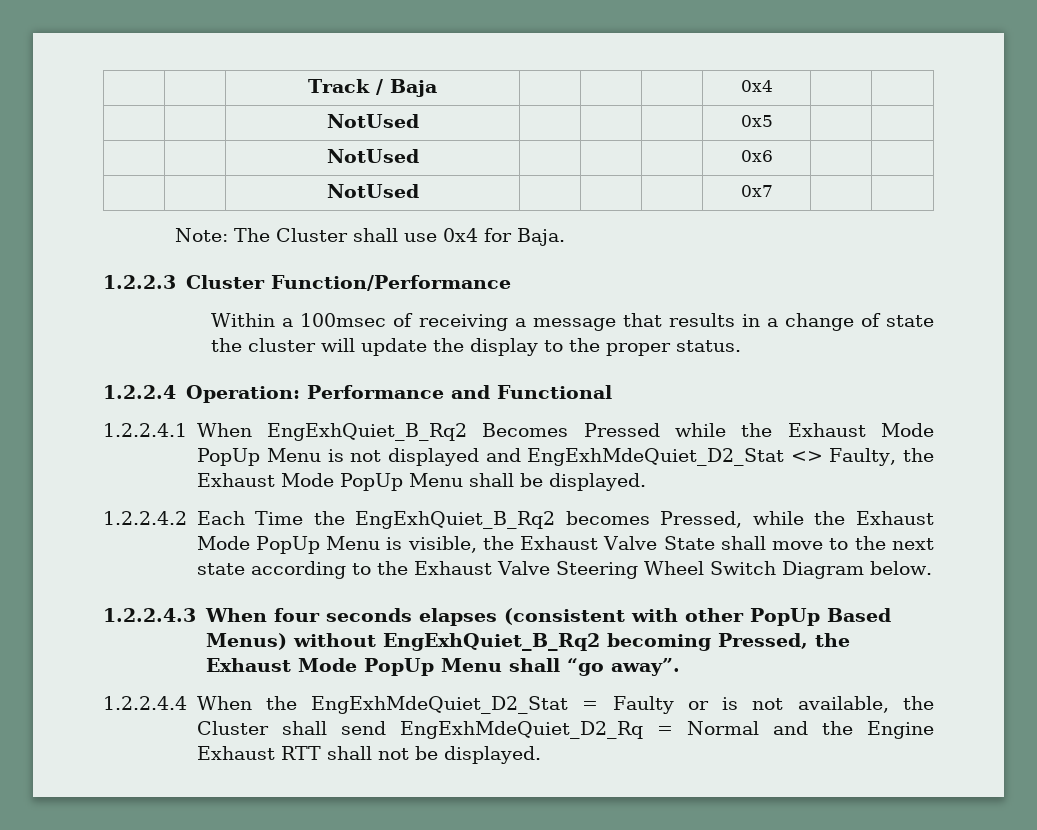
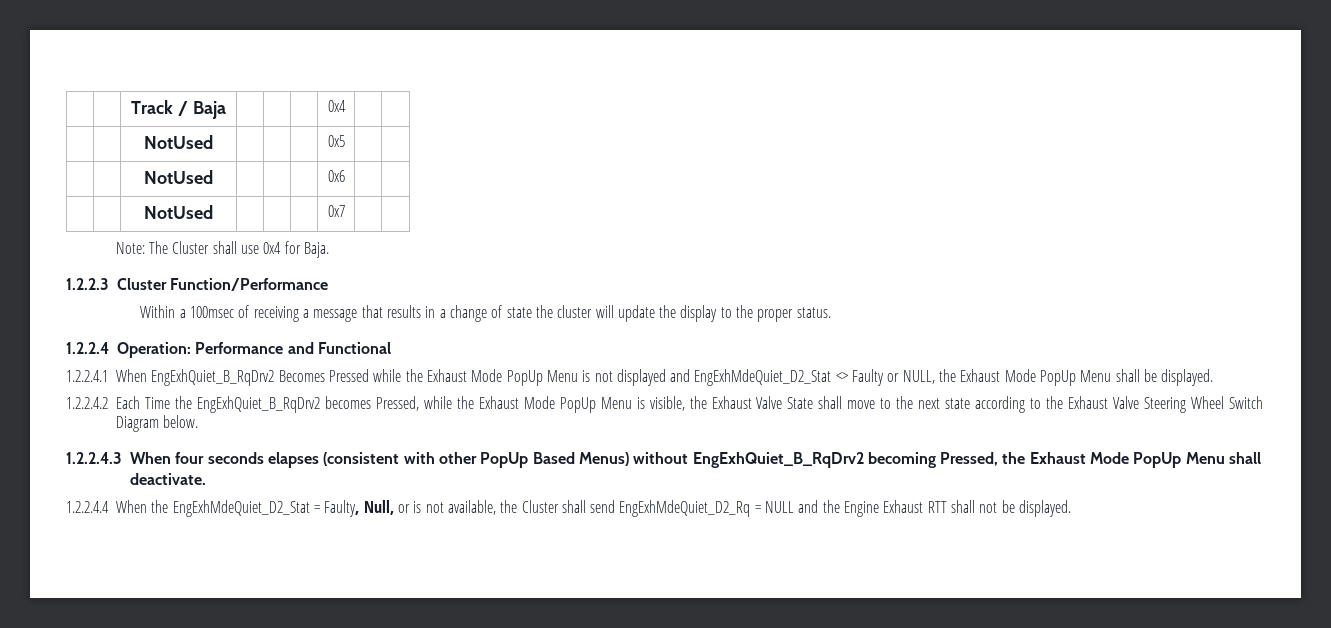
[266,423,467,441] EngExhQuiet_B_Rq2 -> [151,369,275,386] EngExhQuiet_B_RqDrv2
[829,448,897,466] Faulty, -> [852,369,935,386] Faulty or NULL,
[355,511,556,529] EngExhQuiet_B_Rq2 -> [196,396,320,413] EngExhQuiet_B_RqDrv2
[382,633,600,651] EngExhQuiet_B_Rq2 -> [692,452,864,468] EngExhQuiet_B_RqDrv2
[566,658,680,676] “go away”. -> [130,473,206,485] deactivate.
[612,696,674,714] Faulty -> [324,500,394,517] Faulty, Null,
[686,721,759,735] Normal -> [765,501,795,513] NULL

